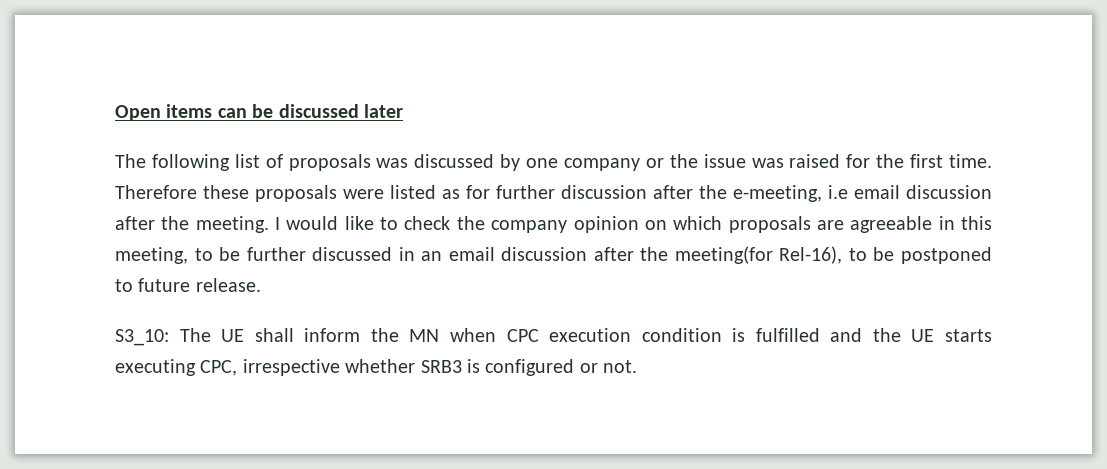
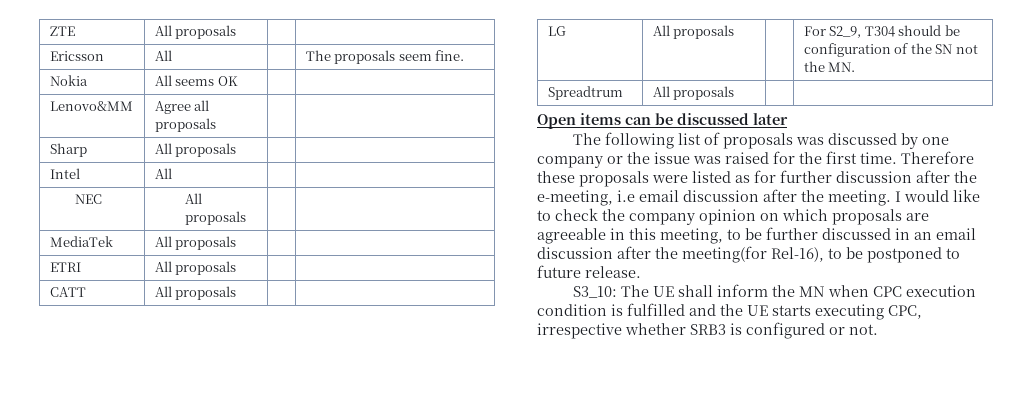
(115, 113) none -> [49,26,75,36] [154,25,237,39] [49,51,104,61] [154,50,172,61] [305,50,465,64] [49,75,88,86] [154,75,238,86] [49,101,133,111] [154,100,210,114] [154,118,216,132] [49,143,87,157] [154,143,237,157] [49,168,80,179] [154,168,172,179] [75,194,103,204] [185,193,203,204] [185,211,247,225] [49,236,113,247] [154,236,237,250] [49,262,81,272] [154,261,237,275] [49,287,86,297] [154,286,237,300] [547,26,566,36] [652,25,735,39] [803,25,960,38] [803,43,978,57] [803,61,856,72] [547,86,623,100] [652,86,735,100] ZTE | All proposals | | // Ericsson | All | | The proposals seem fine. // Nokia | All seems OK | | // Lenovo&MM | Agree all proposals | | // Sharp | All proposals | | // Intel | All | | // NEC | All proposals | | // MediaTek | All proposals | | // ETRI | All proposals | | // CATT | All proposals | | // LG | All proposals | | For S2_9, T304 should be configuration of the SN not the MN. // Spreadtrum | All proposals | | //

